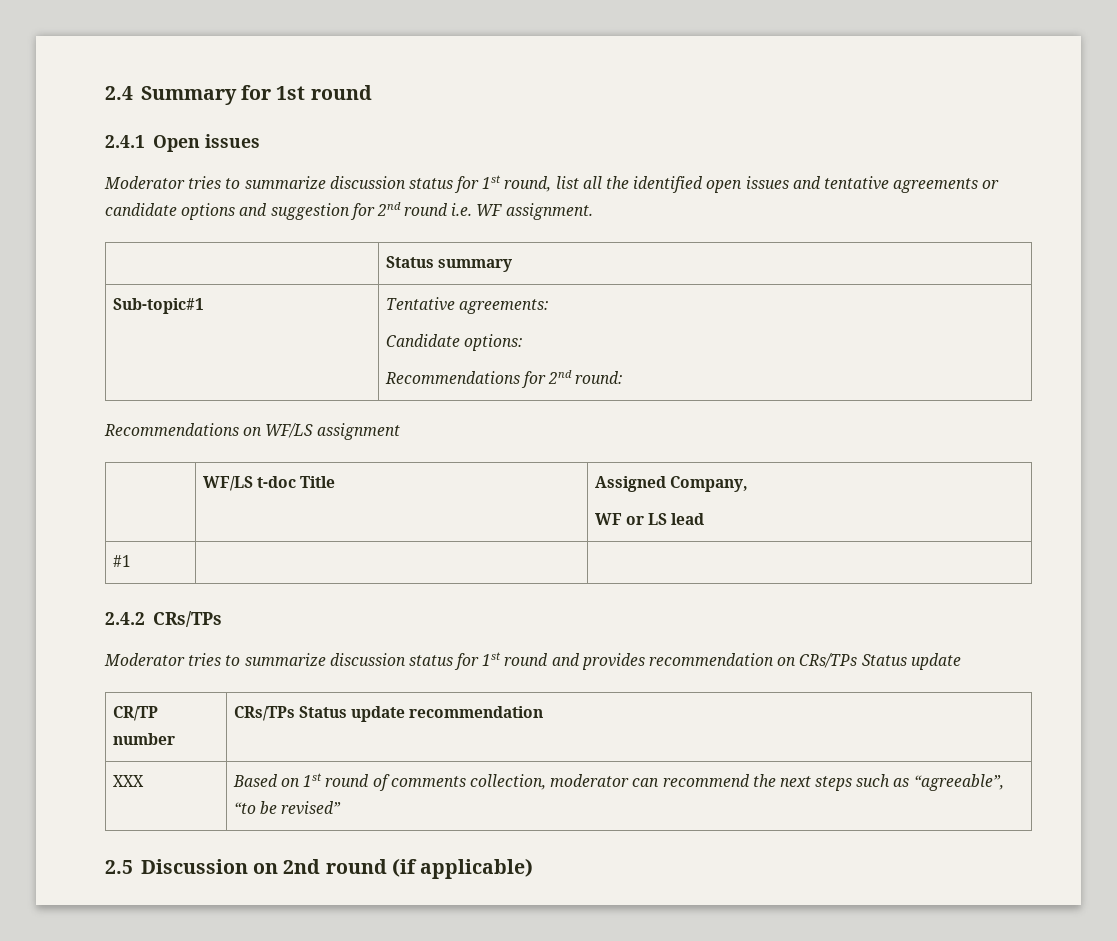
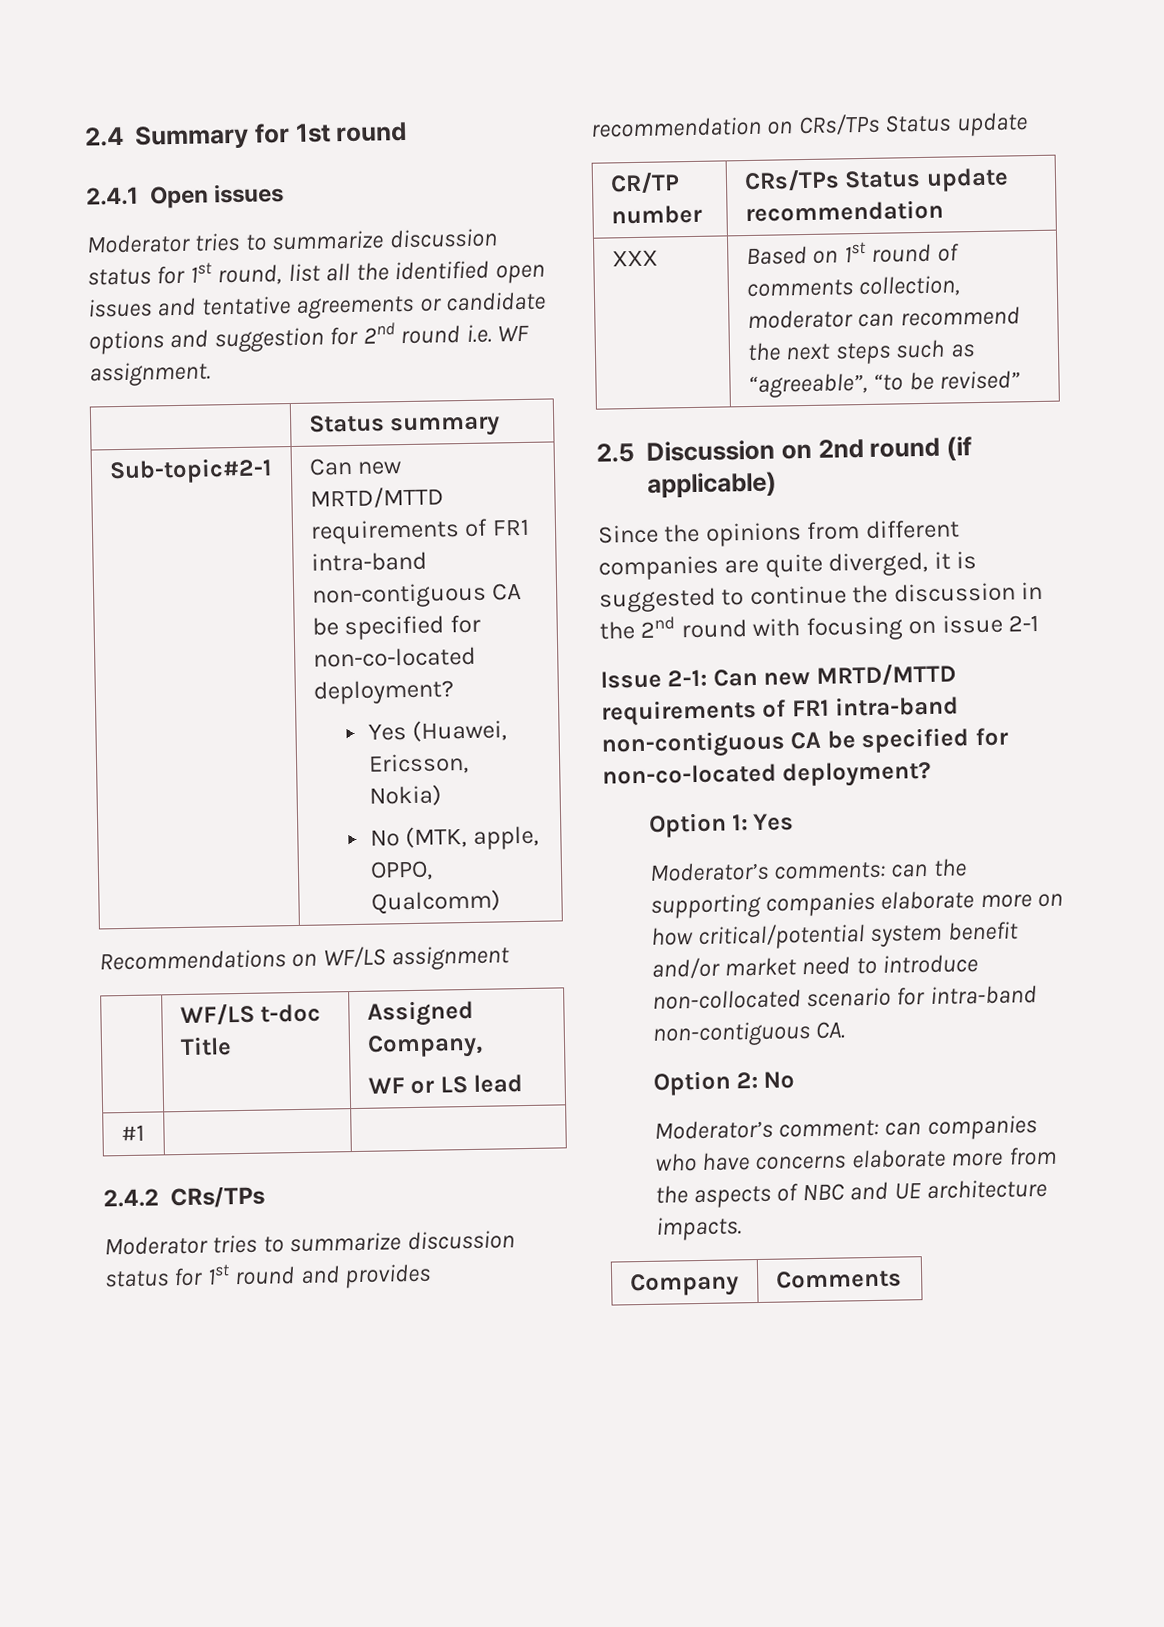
[112,298,204,314] [385,297,549,314] [385,334,523,351] [384,370,623,388] Sub-topic#1 | Tentative agreements: // Candidate options: // Recommendations for 2nd round: -> [108,457,273,485] [308,457,403,476] [309,486,444,509] [309,518,530,545] [310,551,427,572] [310,582,523,609] [311,614,481,641] [312,646,476,668] [312,679,455,705] [367,719,508,742] [367,752,469,775] [368,784,442,807] [369,825,539,850] [369,860,433,881] [370,889,501,915] Sub-topic#2-1 | Can new MRTD/MTTD requirements of FR1 intra-band non-contiguous CA be specified for non-co-located deployment? // Yes (Huawei, Ericsson, Nokia) // No (MTK, apple, OPPO, Qualcomm)
(534, 868) none -> [597,519,960,547] [598,551,978,581] [599,581,1044,613] [599,614,1040,642] [600,663,956,689] [601,695,960,727] [601,727,1009,759] [602,760,932,788] [648,812,795,838] [648,858,967,882] [649,890,1064,919] [650,921,1019,951] [650,954,979,979] [651,985,1037,1010] [651,1021,845,1047] [652,1070,796,1096] [653,1115,1037,1141] [653,1146,1057,1172] [654,1178,1048,1209] [655,1216,742,1241] [629,1272,739,1298] [775,1269,902,1289] // Since the opinions from different companies are quite diverged, it is suggested to continue the discussion in the 2nd round with focusing on issue 2-1 // Issue 2-1: Can new MRTD/MTTD requirements of FR1 intra-band non-contiguous CA be specified for non-co-located deployment? // Option 1: Yes // Moderator’s comments: can the supporting companies elaborate more on how critical/potential system benefit and/or market need to introduce non-collocated scenario for intra-band non-contiguous CA. // Option 2: No // Moderator’s comment: can companies who have concerns elaborate more from the aspects of NBC and UE architecture impacts. // Company | Comments

